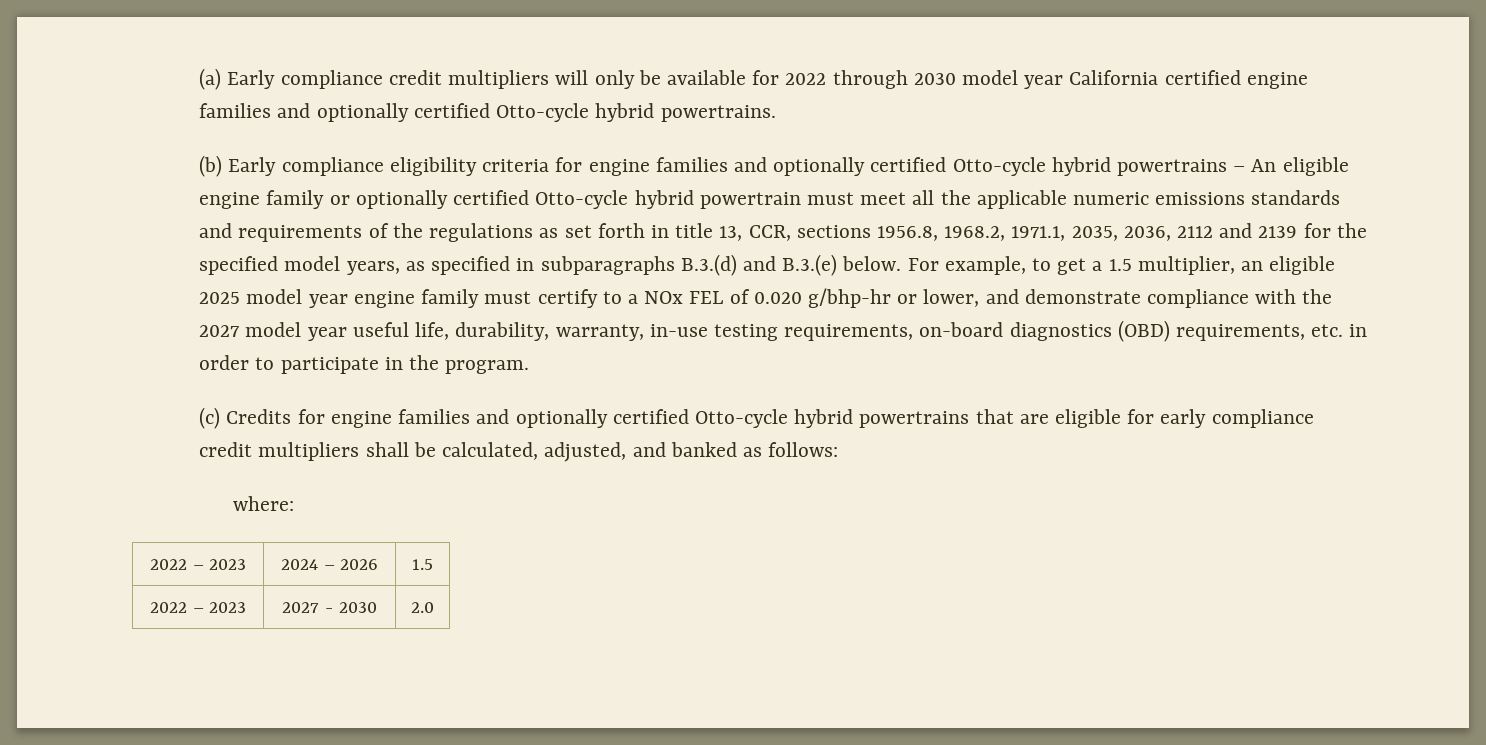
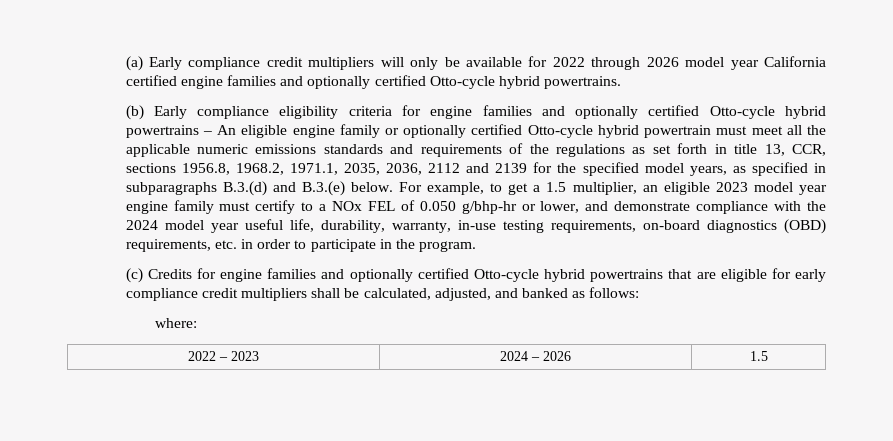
[913,73,956,85] 2030 -> [646,57,679,67] 2026
[199,292,241,304] 2025 -> [715,182,748,192] 2023
[753,292,802,304] 0.020 -> [419,201,456,211] 0.050
[199,325,240,337] 2027 -> [125,220,158,230] 2024
[149,602,247,613] [282,602,377,613] [411,602,434,613] // 2022 – 2023 | 2027 - 2030 | 2.0 -> (768, 356) none

